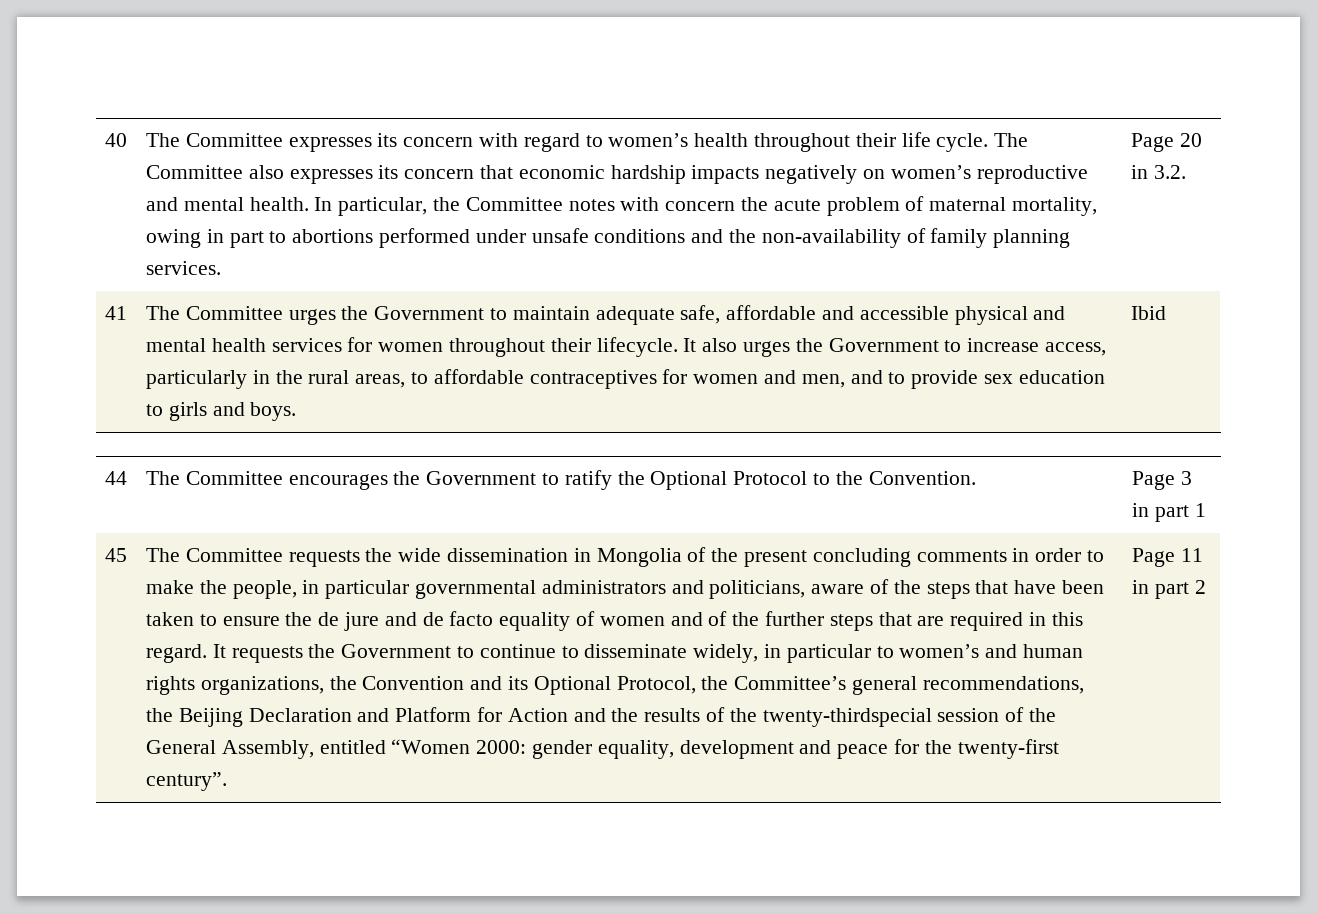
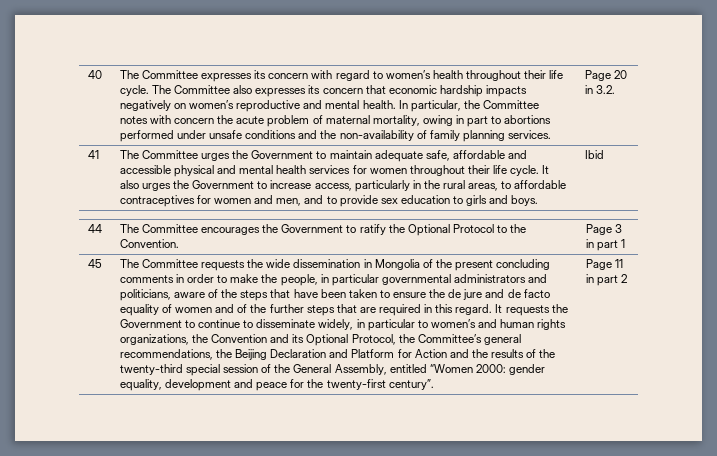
[596,337,678,357] lifecycle. -> [492,165,540,176] life cycle.
[762,708,932,727] twenty-thirdspecial -> [119,364,221,376] twenty-third special

